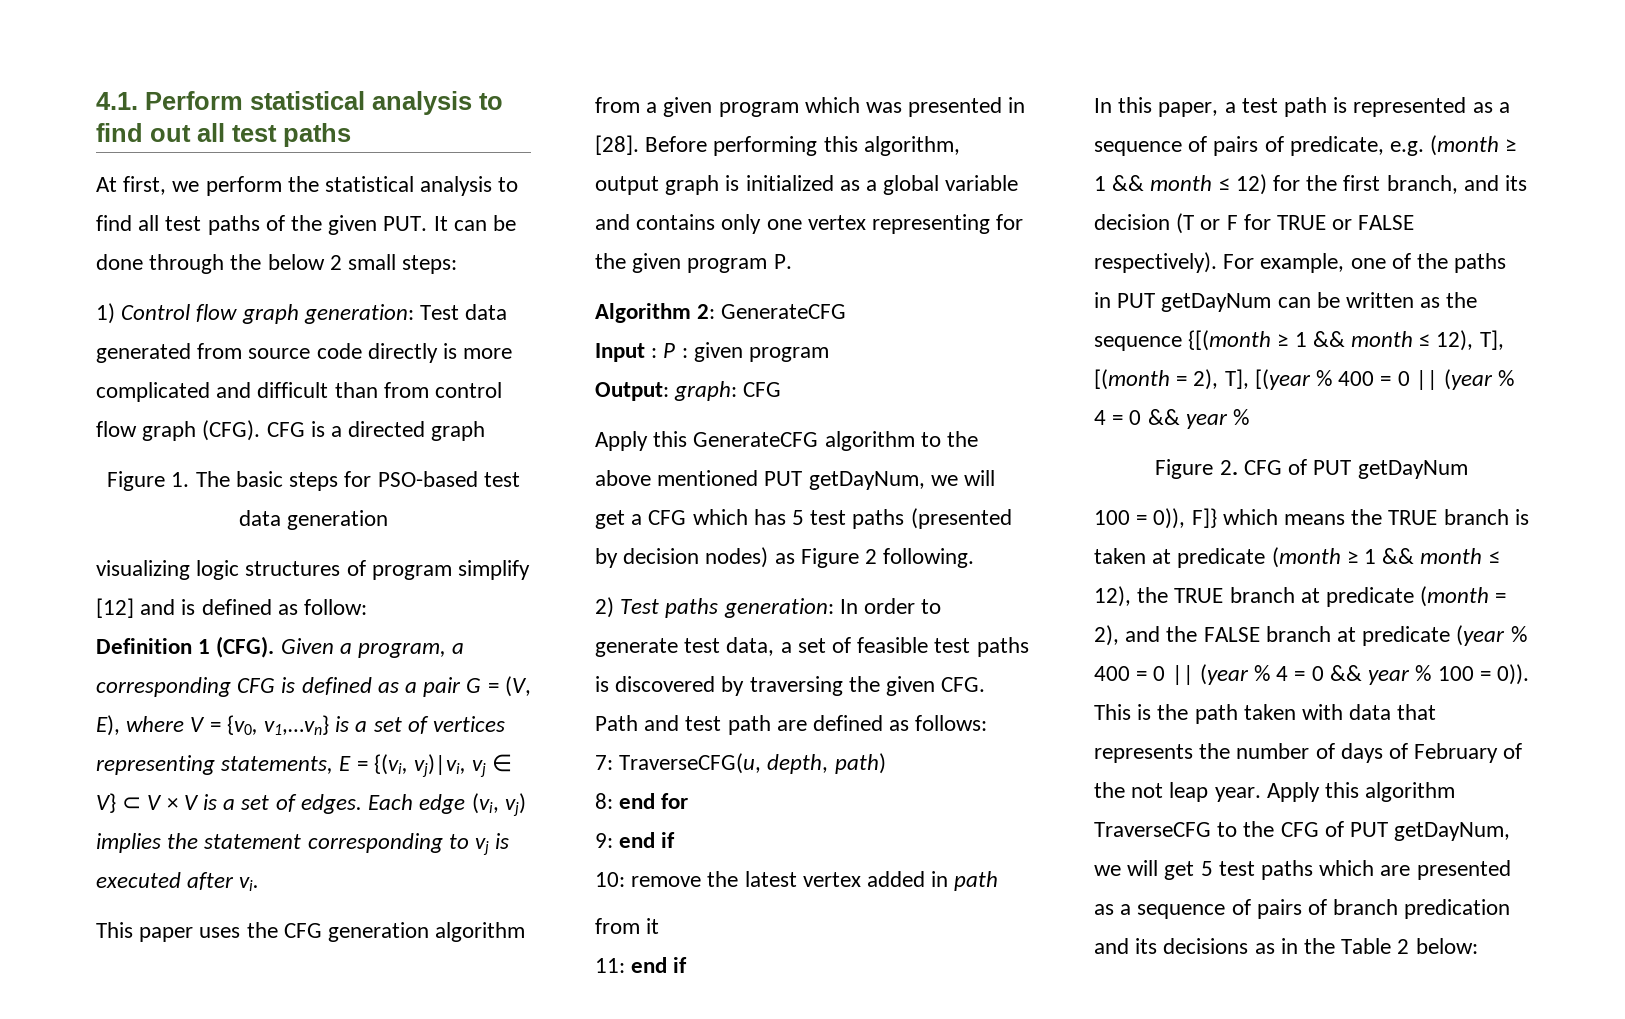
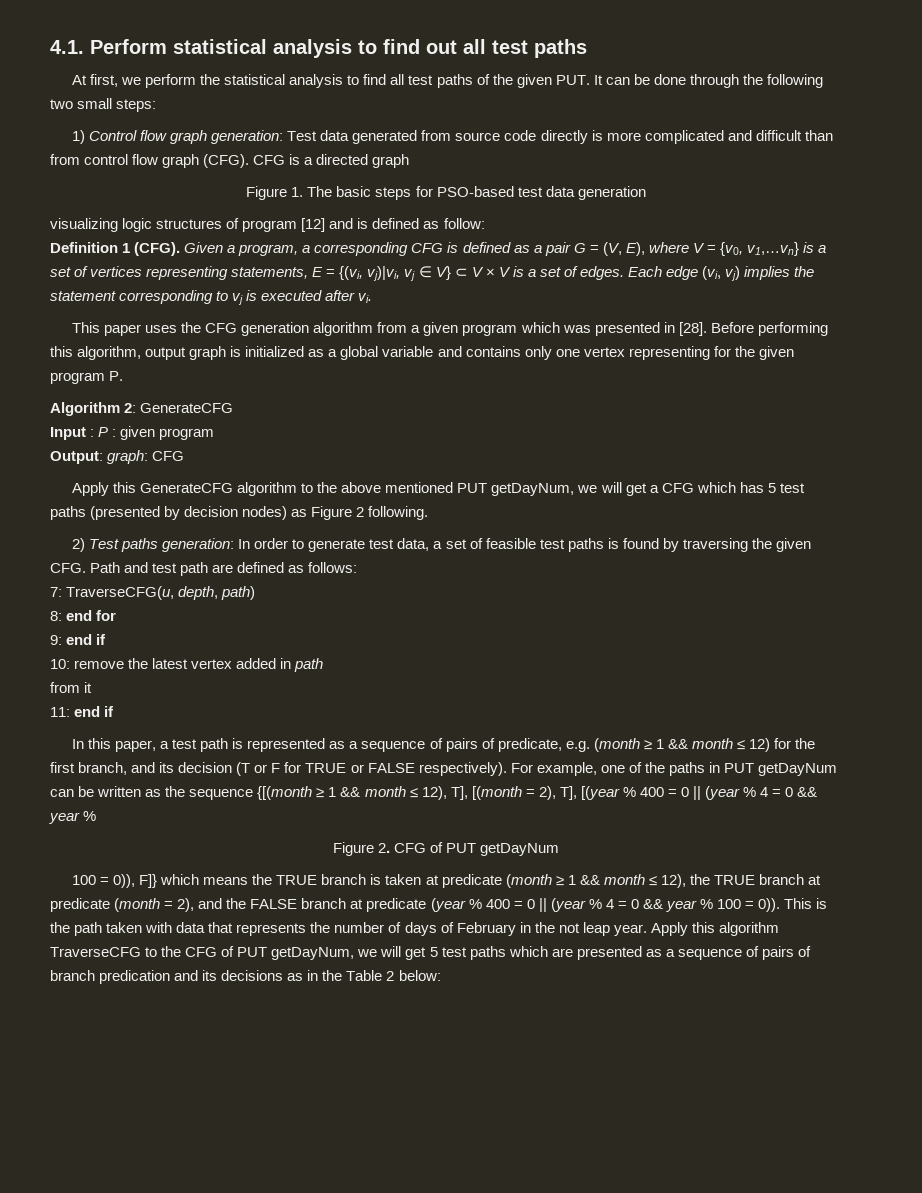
[267,254,342,270] below 2 -> [767,74,824,88] [50,99,73,109] following two
[458,560,531,580] simplify -> (298, 226) none
[615,676,716,692] discovered -> [622,538,659,549] found
[1503,743,1523,759] of -> [519,922,531,933] in

